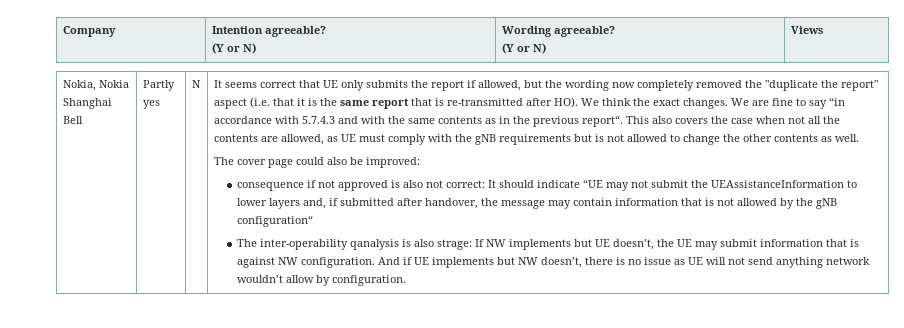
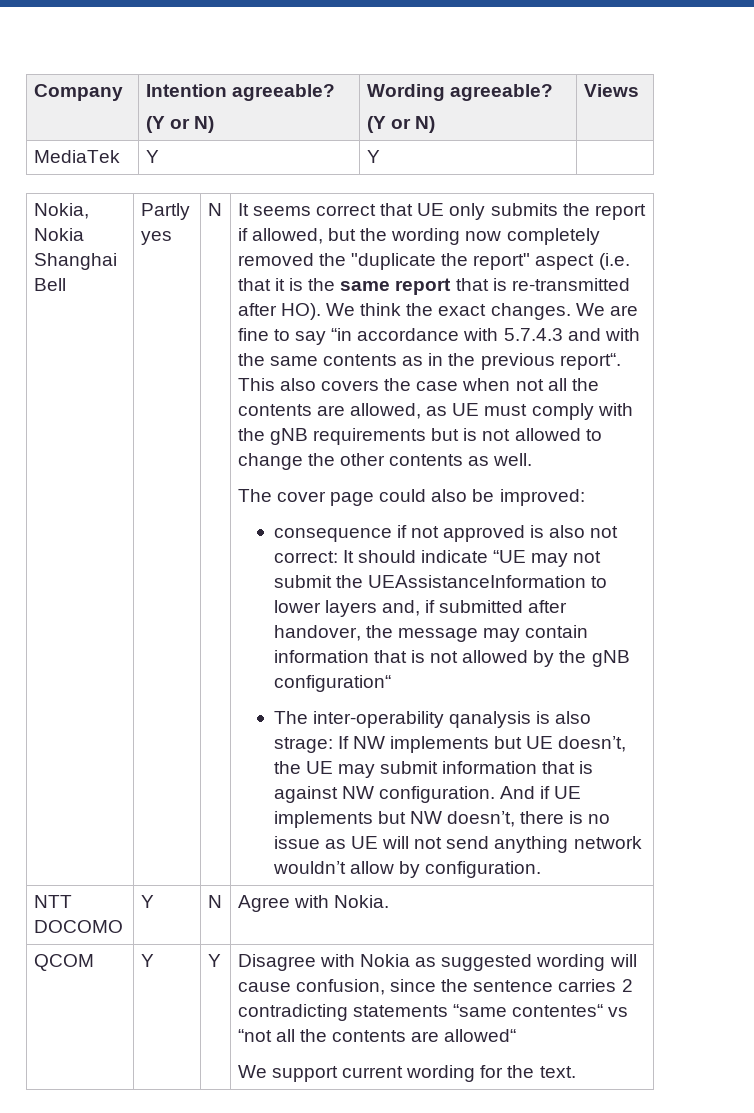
(823, 30) none -> [33,150,120,163] [145,150,159,163] [366,150,380,163] // MediaTek | Y | Y |
(406, 280) none -> [33,895,72,908] [33,920,123,933] [140,895,154,908] [207,895,222,908] [237,895,390,912] [33,954,94,971] [140,954,154,967] [207,954,221,967] [237,954,637,971] [237,979,633,995] [237,1004,629,1021] [237,1029,517,1042] [237,1065,576,1082] // NTT DOCOMO | Y | N | Agree with Nokia. // QCOM | Y | Y | Disagree with Nokia as suggested wording will cause confusion, since the sentence carries 2 contradicting statements “same contentes“ vs “not all the contents are allowed“ // We support current wording for the text.

